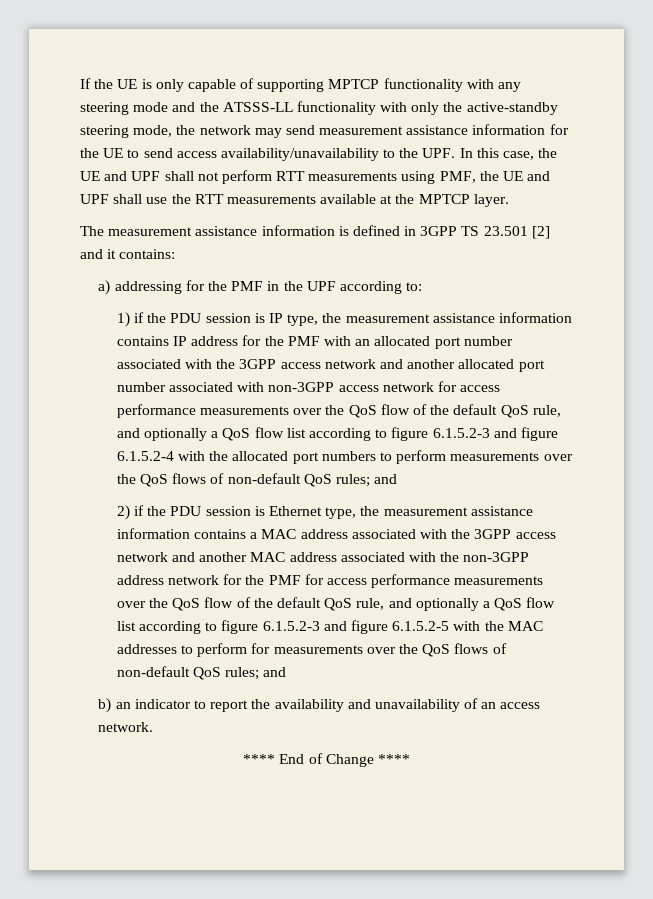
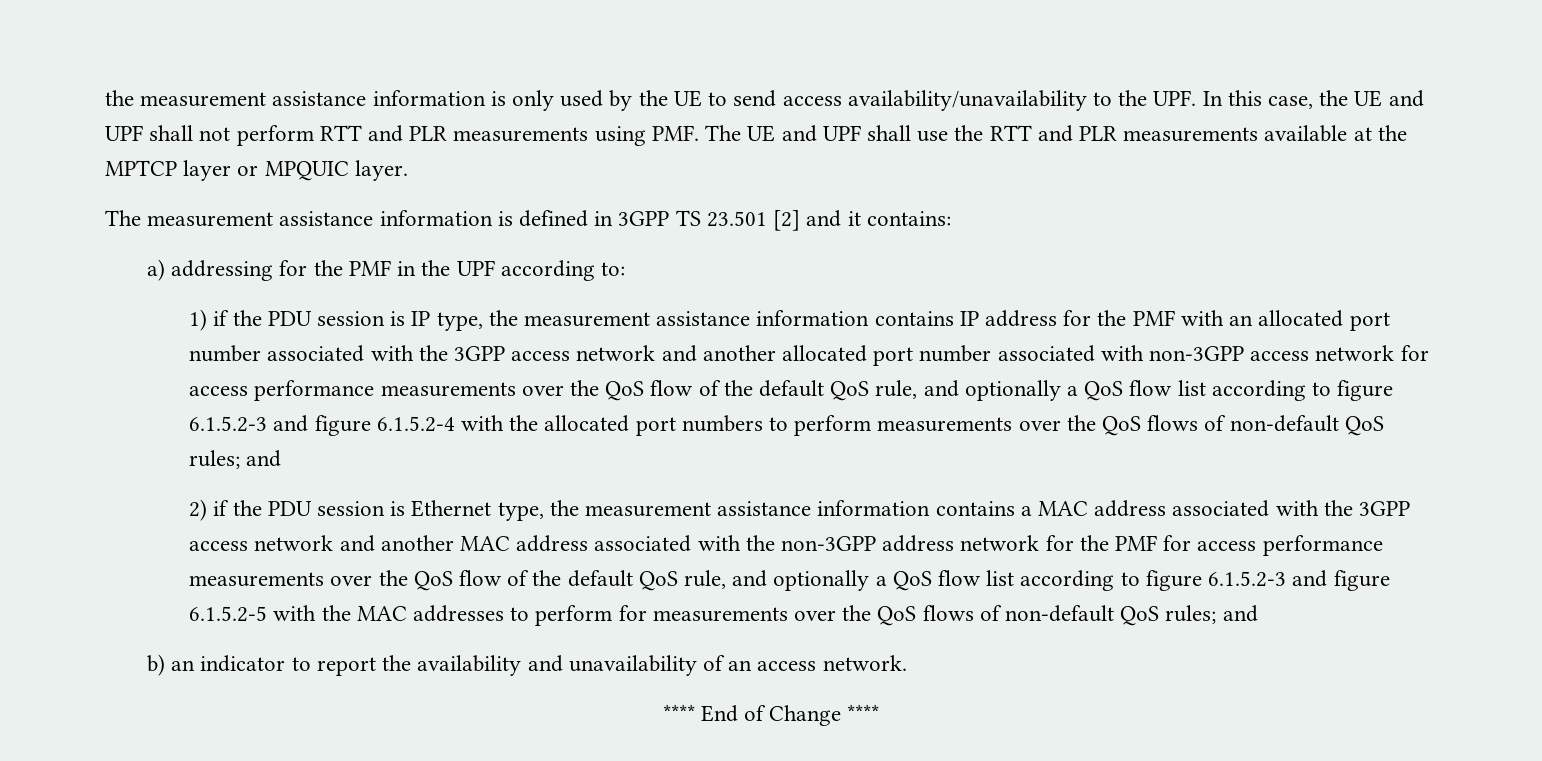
[80,78,522,92] [80,101,558,115] [80,124,569,138] If the UE is only capable of supporting MPTCP functionality with any steering mode and the ATSSS-LL functionality with only the active-standby steering mode, the network may send measurement assistance information for -> [105,90,633,111] the measurement assistance information is only used by
[308,171,499,184] measurements using PMF, the -> [368,125,742,146] and PLR measurements using PMF. The
(224, 199) none -> [1037,125,1117,142] and PLR
(470, 199) none -> [183,160,349,181] layer or MPQUIC

